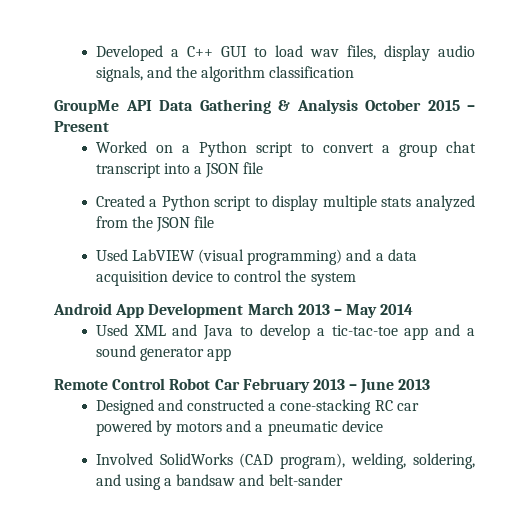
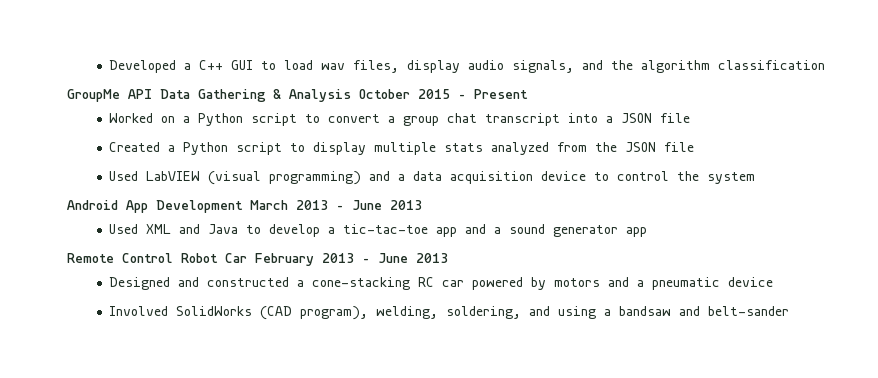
[346,304,414,318] May 2014 -> [352,200,422,210] June 2013

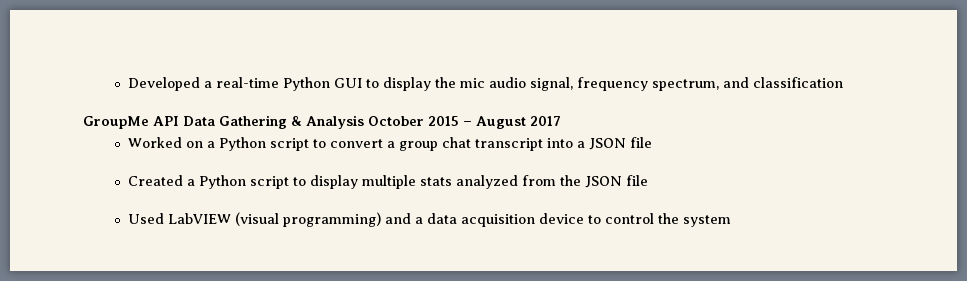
[199,60,711,73] C++ GUI to load wav files, display audio signals, and the algorithm -> [215,77,749,91] real-time Python GUI to display the mic audio signal, frequency spectrum, and
[474,89,528,99] Present -> [476,116,561,129] August 2017
[67,200,422,213] [109,224,648,237] [67,253,448,266] [109,277,774,290] [109,306,790,320] // Android App Development March 2013 – June 2013 // Used XML and Java to develop a tic-tac-toe app and a sound generator app // Remote Control Robot Car February 2013 – June 2013 // Designed and constructed a cone-stacking RC car powered by motors and a pneumatic device // Involved SolidWorks (CAD program), welding, soldering, and using a bandsaw and belt-sander -> (731, 221) none

